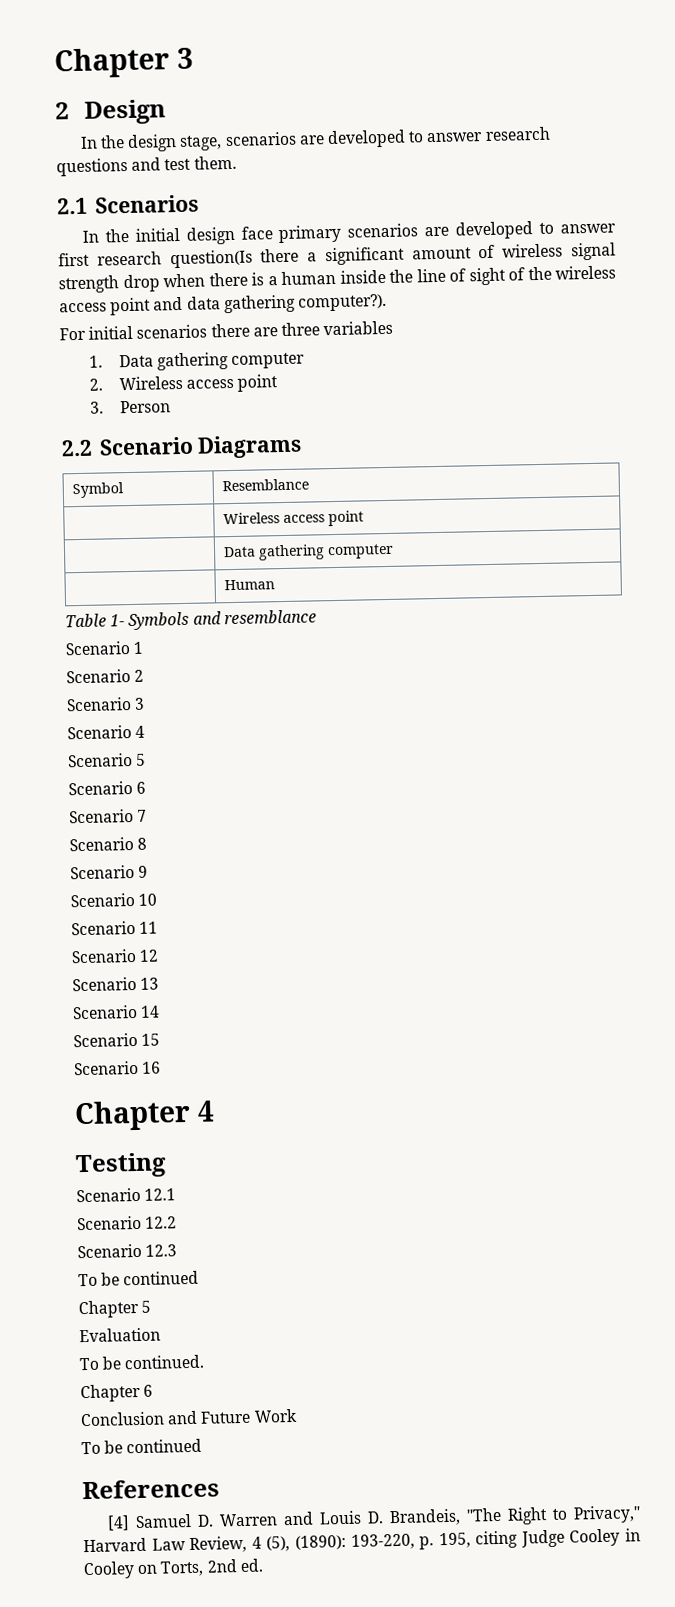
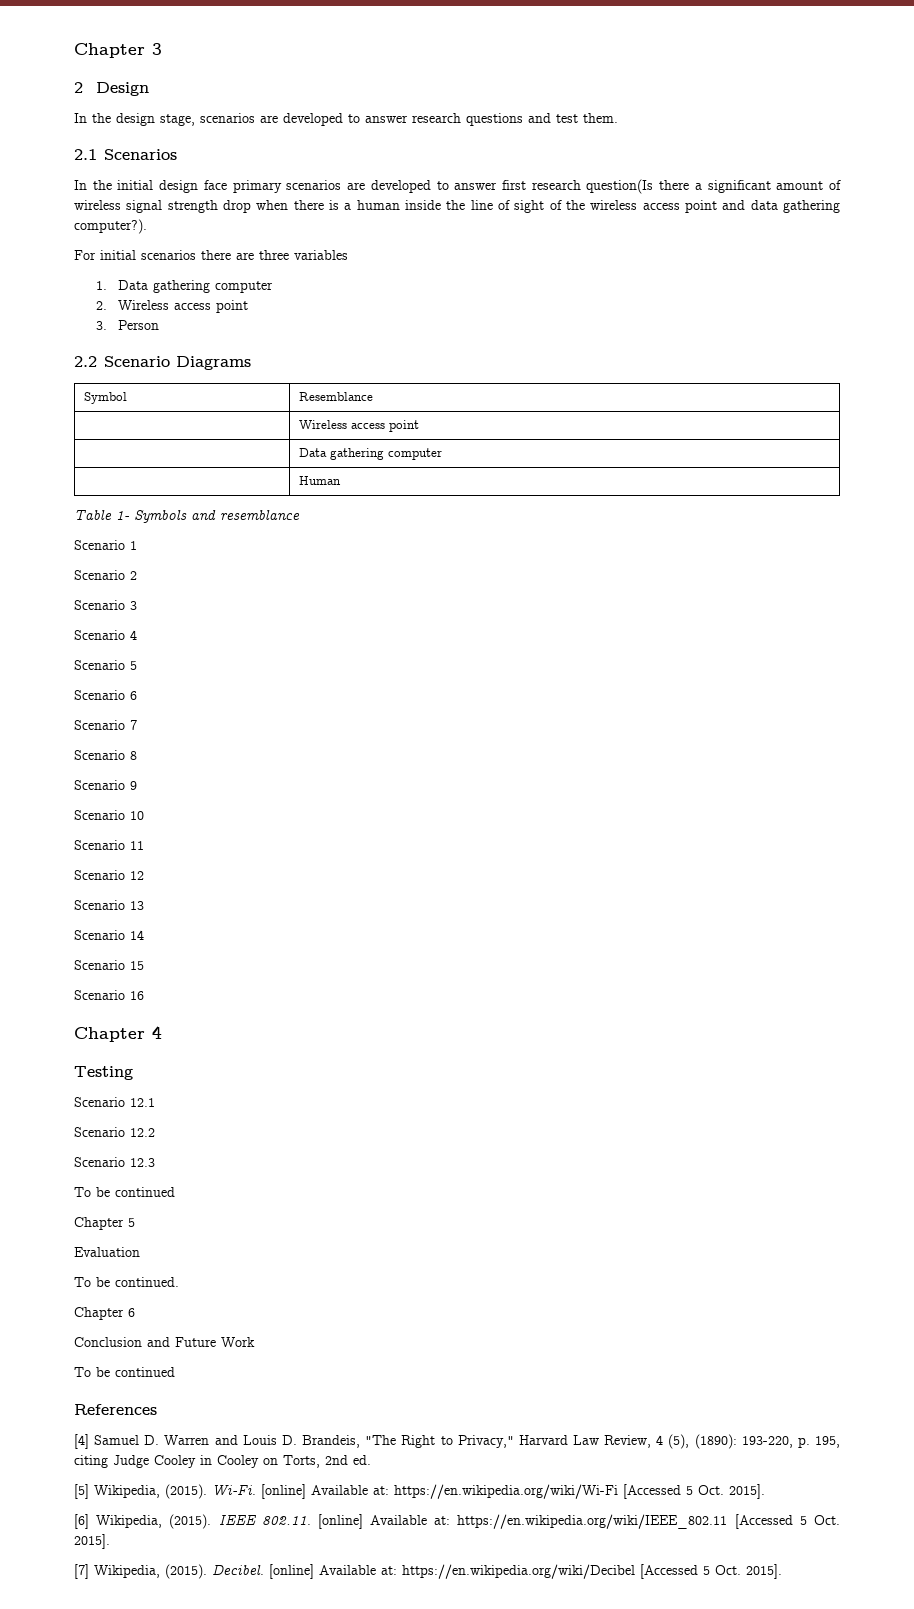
(263, 1565) none -> [74,1484,765,1499] [74,1514,840,1529] [74,1534,110,1549] [74,1564,782,1579] // [5] Wikipedia, (2015). Wi-Fi. [online] Available at: https://en.wikipedia.org/wiki/Wi-Fi [Accessed 5 Oct. 2015]. // [6] Wikipedia, (2015). IEEE 802.11. [online] Available at: https://en.wikipedia.org/wiki/IEEE_802.11 [Accessed 5 Oct. 2015]. // [7] Wikipedia, (2015). Decibel. [online] Available at: https://en.wikipedia.org/wiki/Decibel [Accessed 5 Oct. 2015].

